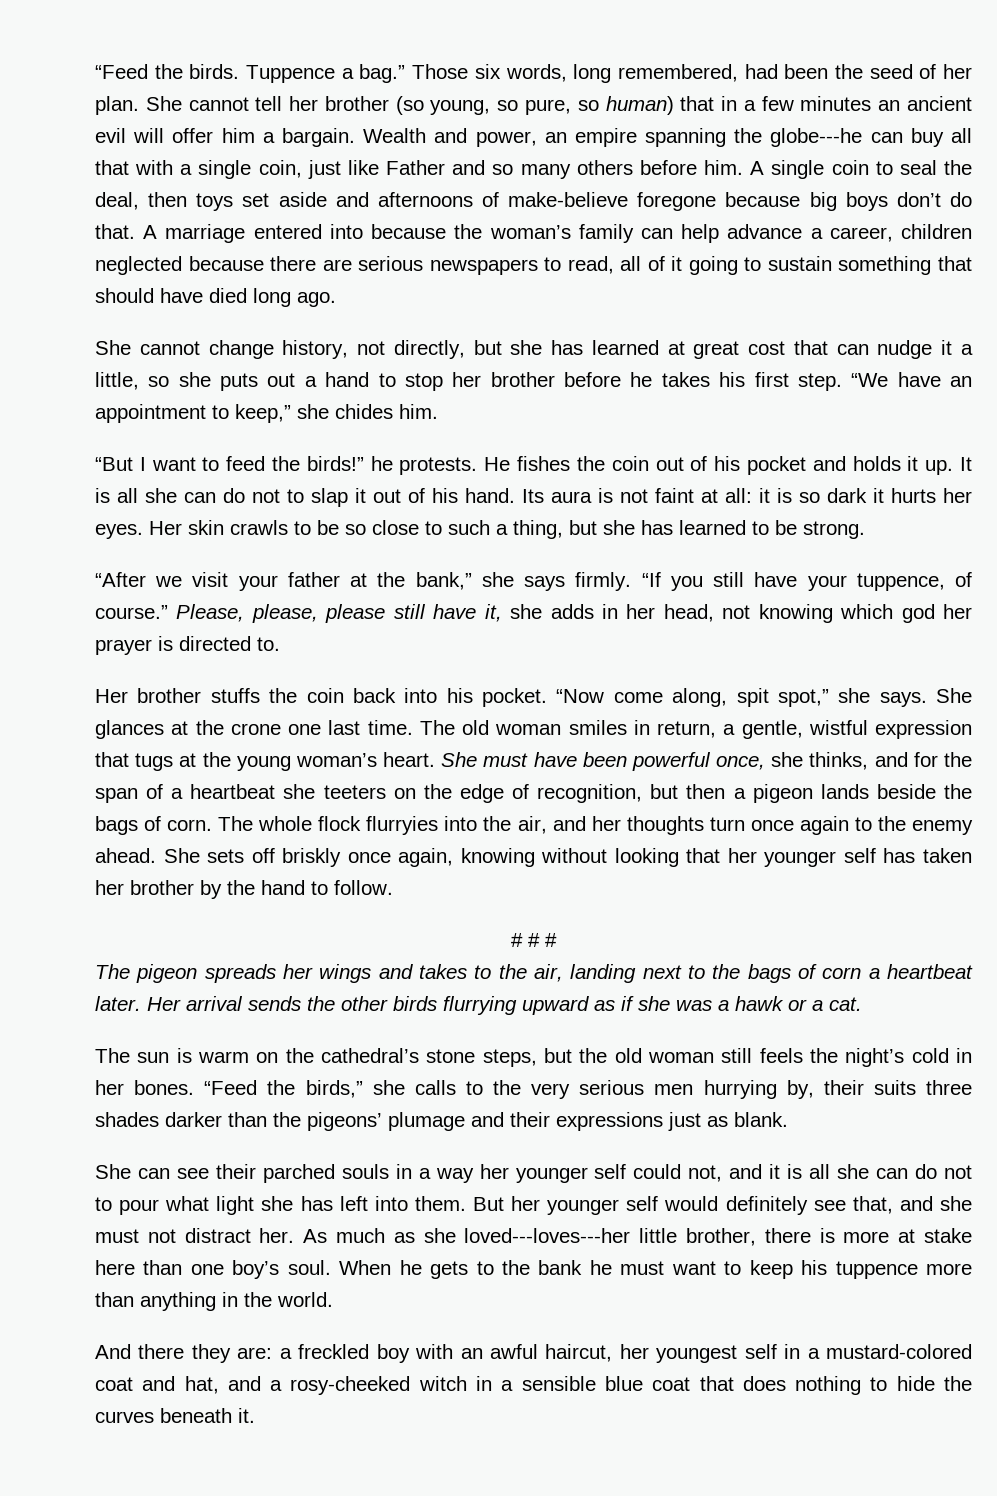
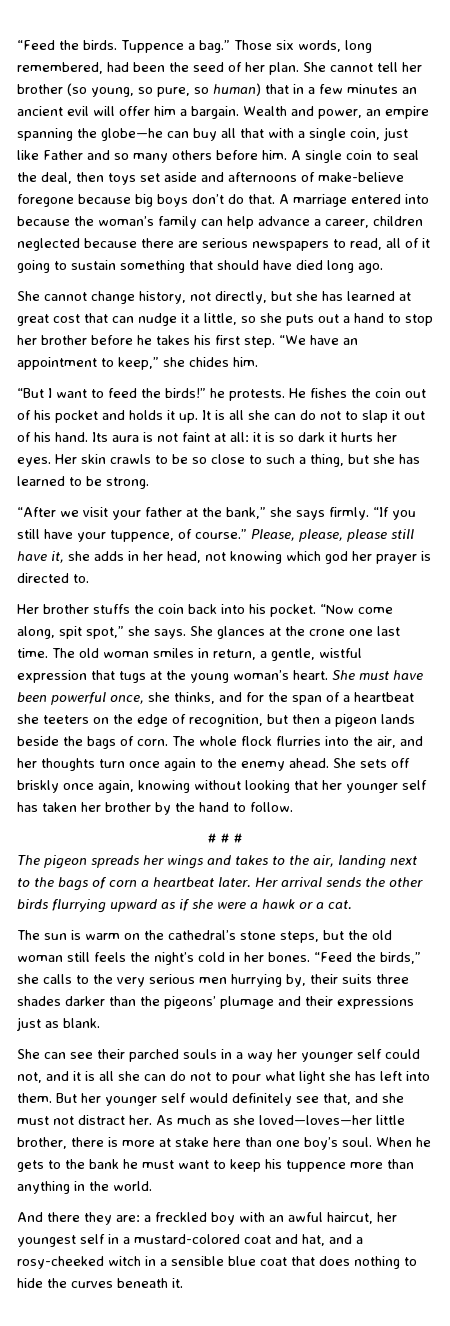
[770,128,863,147] globe---he -> [101,128,163,141] globe—he
[366,816,439,835] flurryies -> [276,736,321,746] flurries
[676,1000,712,1011] was -> [217,902,246,909] were
[464,1228,631,1243] loved---loves---her -> [259,1115,372,1125] loved—loves—her

